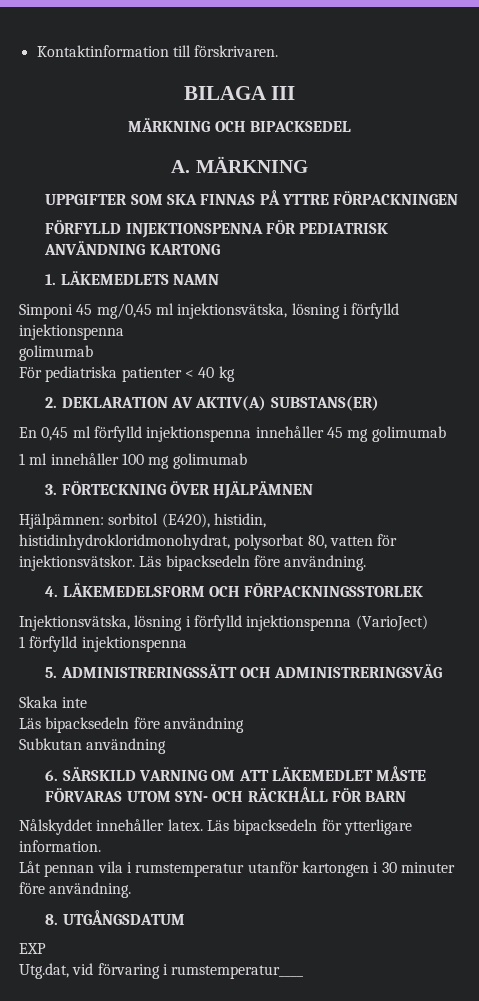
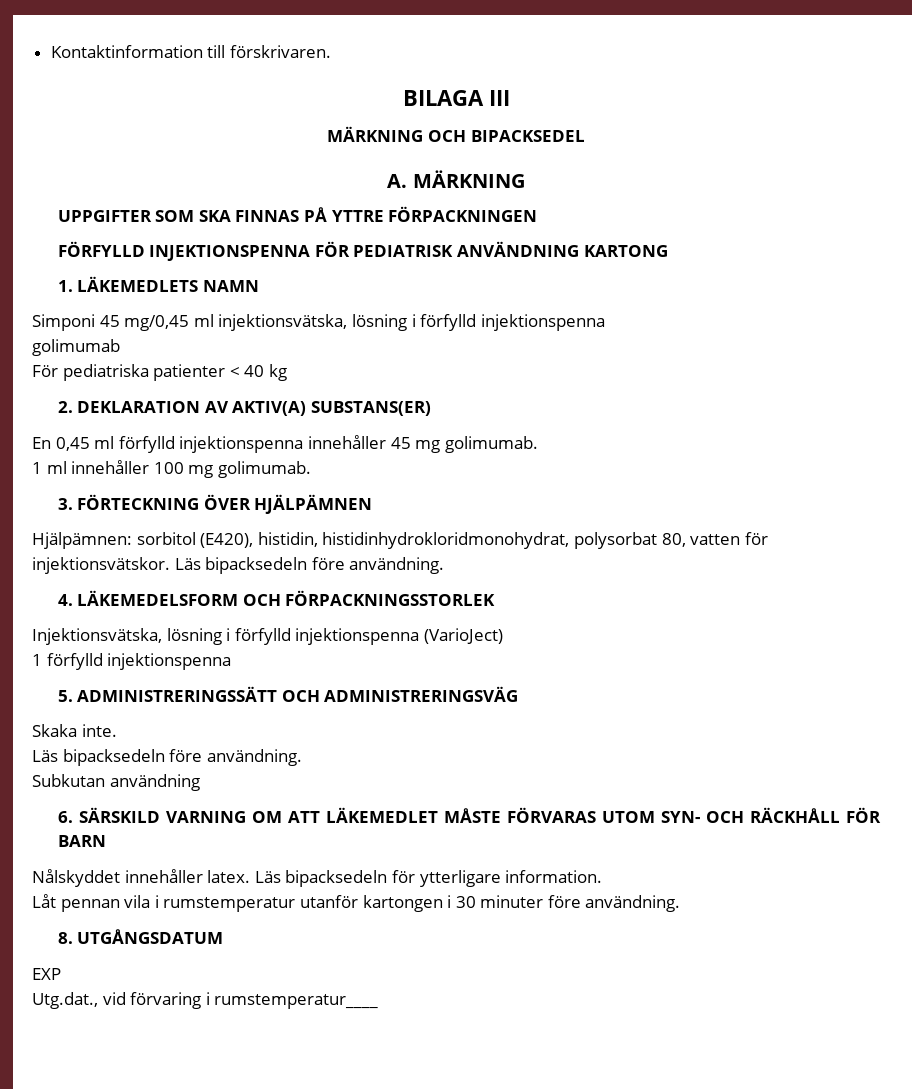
[371,426,446,442] golimumab -> [444,436,538,453] golimumab.
[172,453,247,469] golimumab -> [217,461,311,478] golimumab.
[62,697,88,708] [19,717,244,733] inte // Läs bipacksedeln före användning -> [81,724,117,737] [32,749,302,766] inte. // Läs bipacksedeln före användning.
[19,963,69,979] Utg.dat, -> [32,992,98,1009] Utg.dat.,

